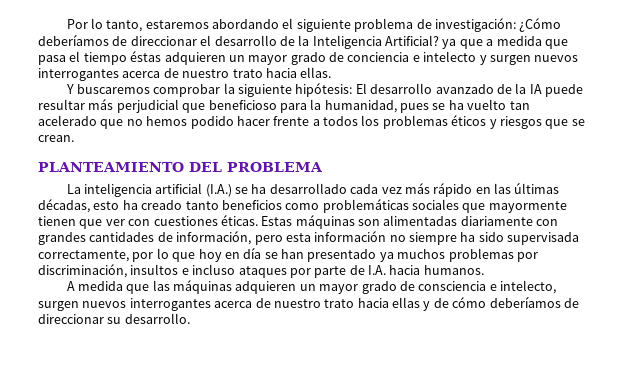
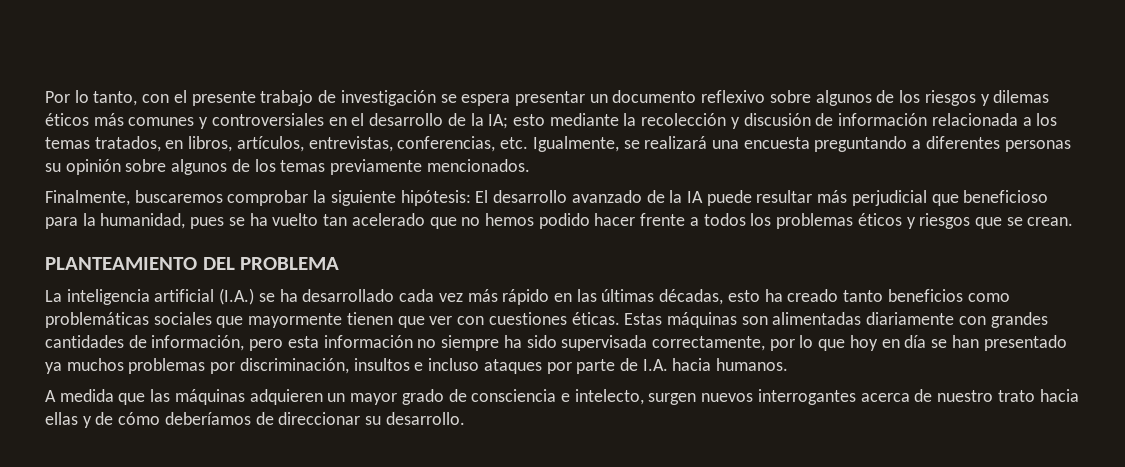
[145,18,562,32] [38,34,568,49] [38,51,579,65] [38,67,332,81] [65,84,74,94] estaremos abordando el siguiente problema de investigación: ¿Cómo deberíamos de direccionar el desarrollo de la Inteligencia Artificial? ya que a medida que pasa el tiempo éstas adquieren un mayor grado de conciencia e intelecto y surgen nuevos interrogantes acerca de nuestro trato hacia ellas. // Y -> [142,90,1050,106] [45,113,1058,129] [45,136,1071,152] [45,159,530,175] [45,190,130,206] con el presente trabajo de investigación se espera presentar un documento reflexivo sobre algunos de los riesgos y dilemas éticos más comunes y controversiales en el desarrollo de la IA; esto mediante la recolección y discusión de información relacionada a los temas tratados, en libros, artículos, entrevistas, conferencias, etc. Igualmente, se realizará una encuesta preguntando a diferentes personas su opinión sobre algunos de los temas previamente mencionados. // Finalmente,

